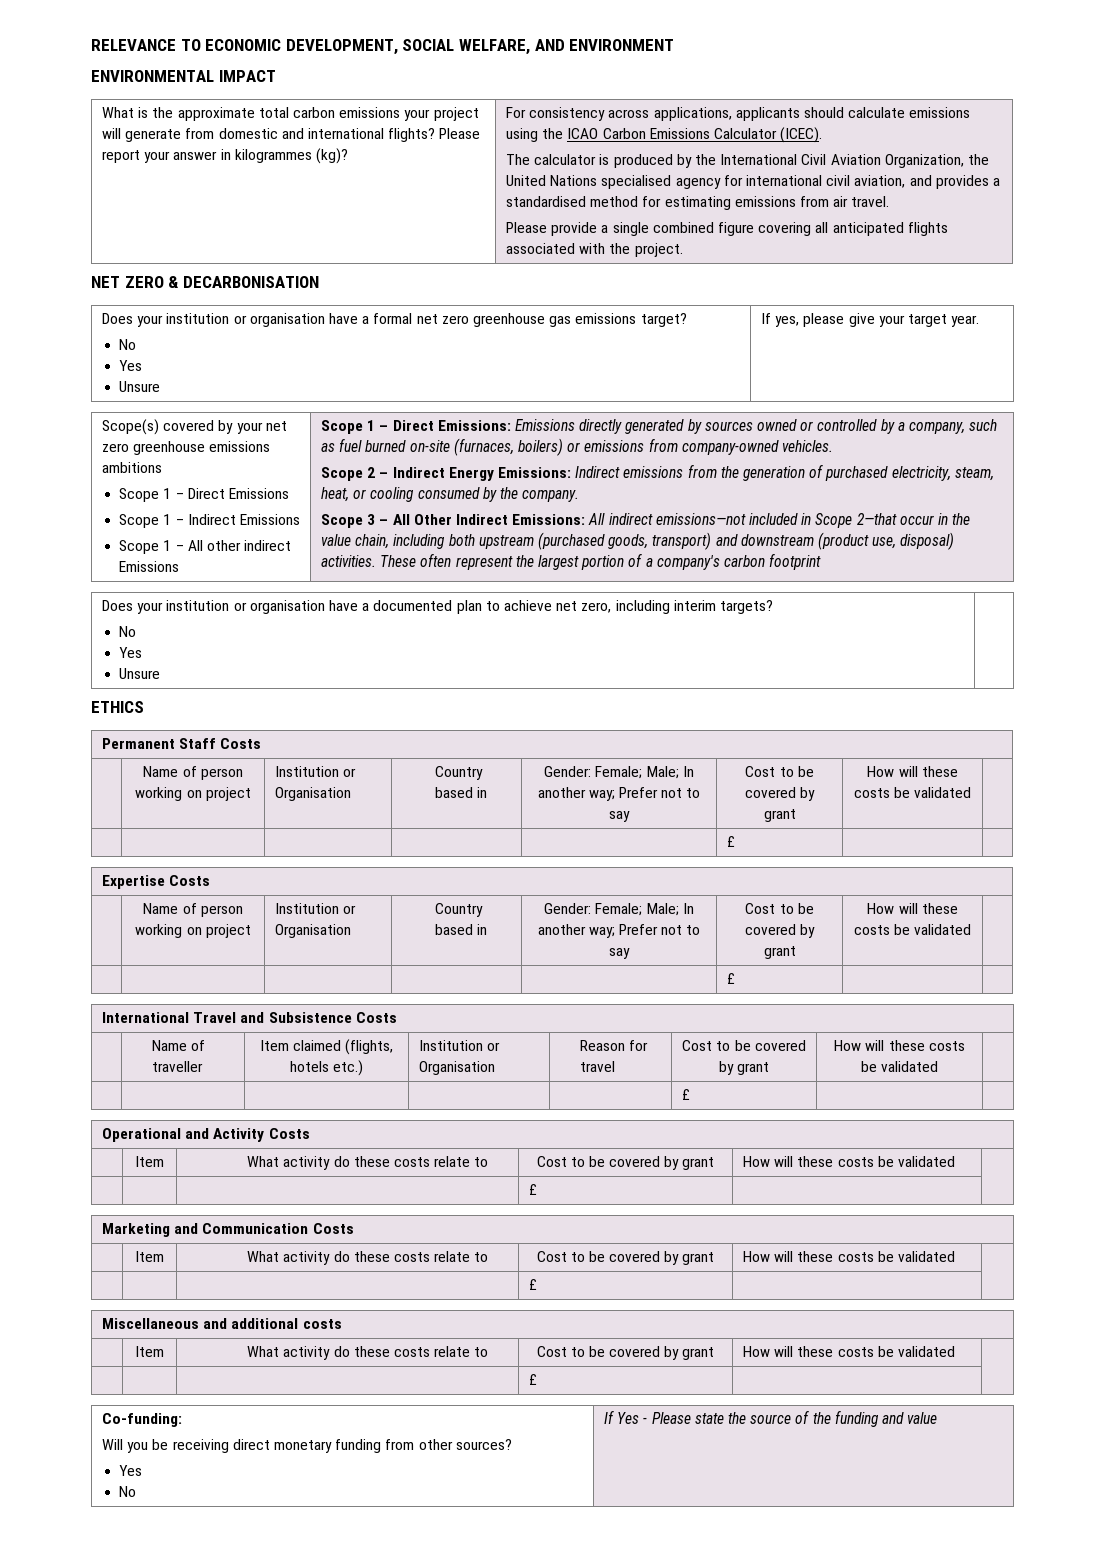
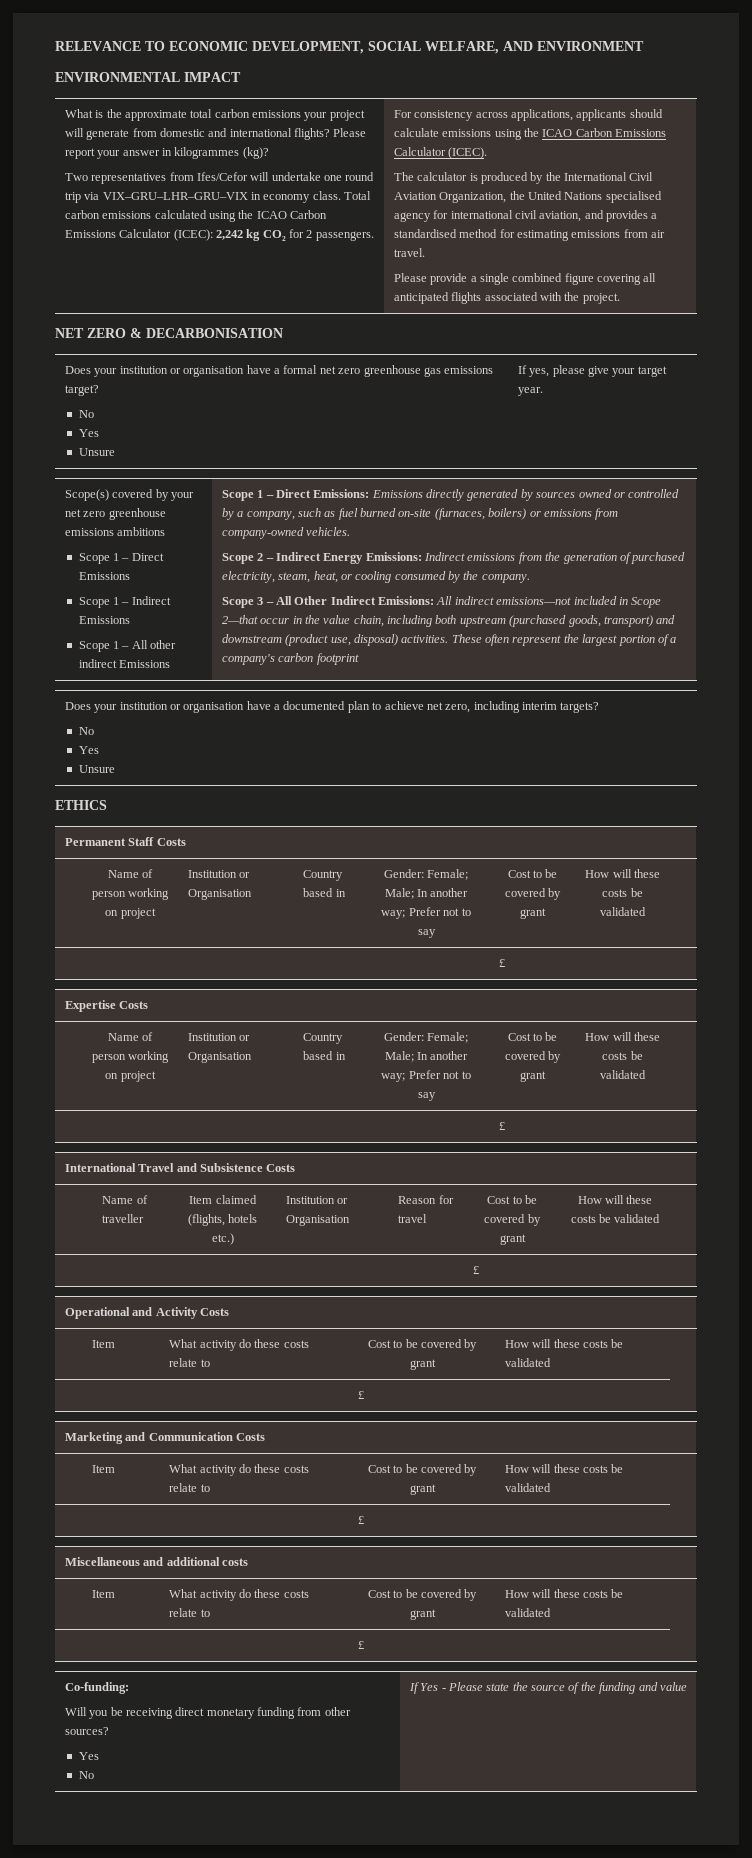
(349, 156) none -> [64,172,375,184] [64,191,372,203] [64,210,328,222] [64,229,374,241] // Two representatives from Ifes/Cefor will undertake one round trip via VIX–GRU–LHR–GRU–VIX in economy class. Total carbon emissions calculated using the ICAO Carbon Emissions Calculator (ICEC): 2,242 kg CO₂ for 2 passengers.

